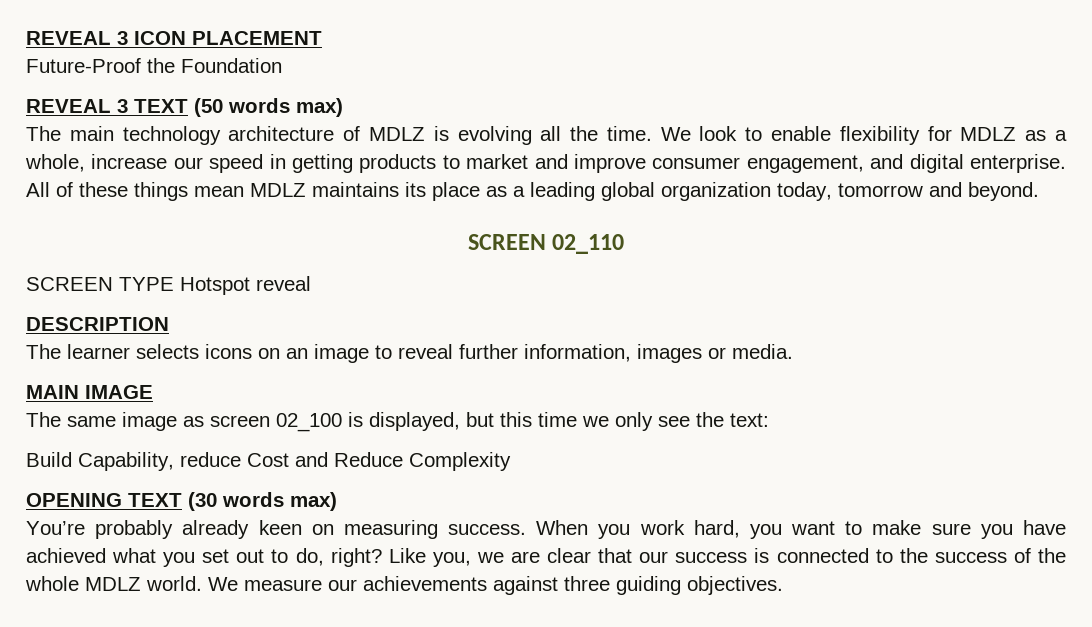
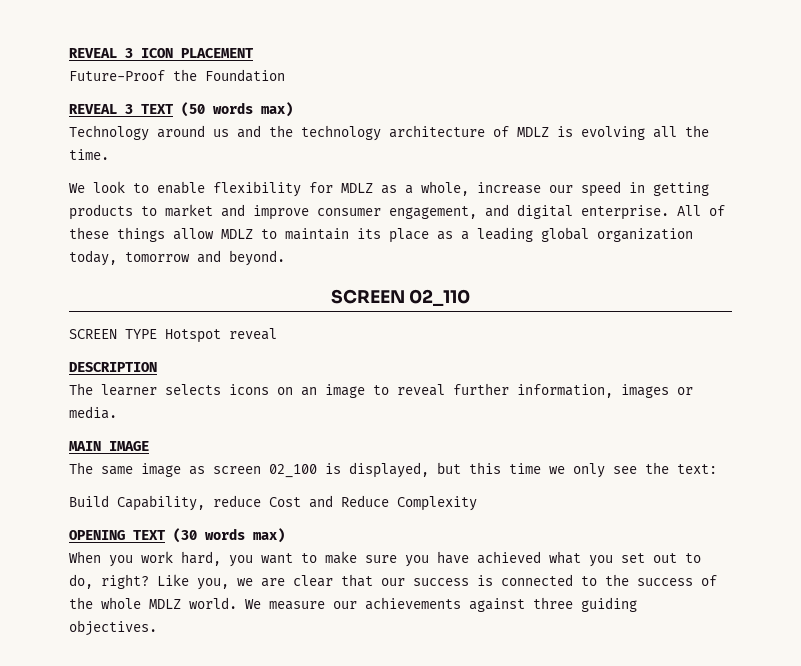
[26,126,114,141] The main -> [69,125,293,141] Technology around us and the
(652, 133) none -> (109, 154) //
[194,182,399,197] mean MDLZ maintains -> [173,228,349,240] allow MDLZ to maintain
[26,520,527,539] You’re probably already keen on measuring success. -> (285, 535) none

